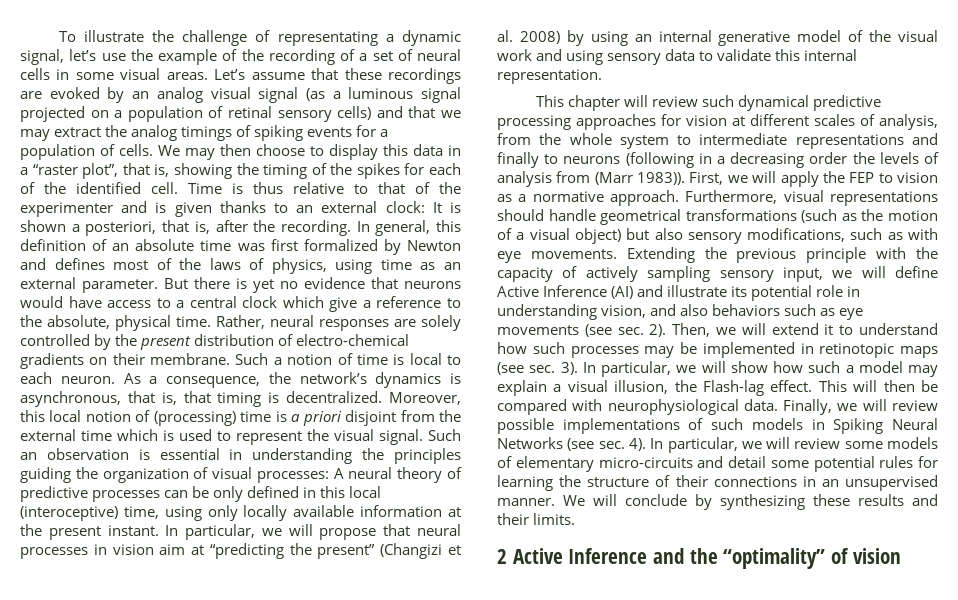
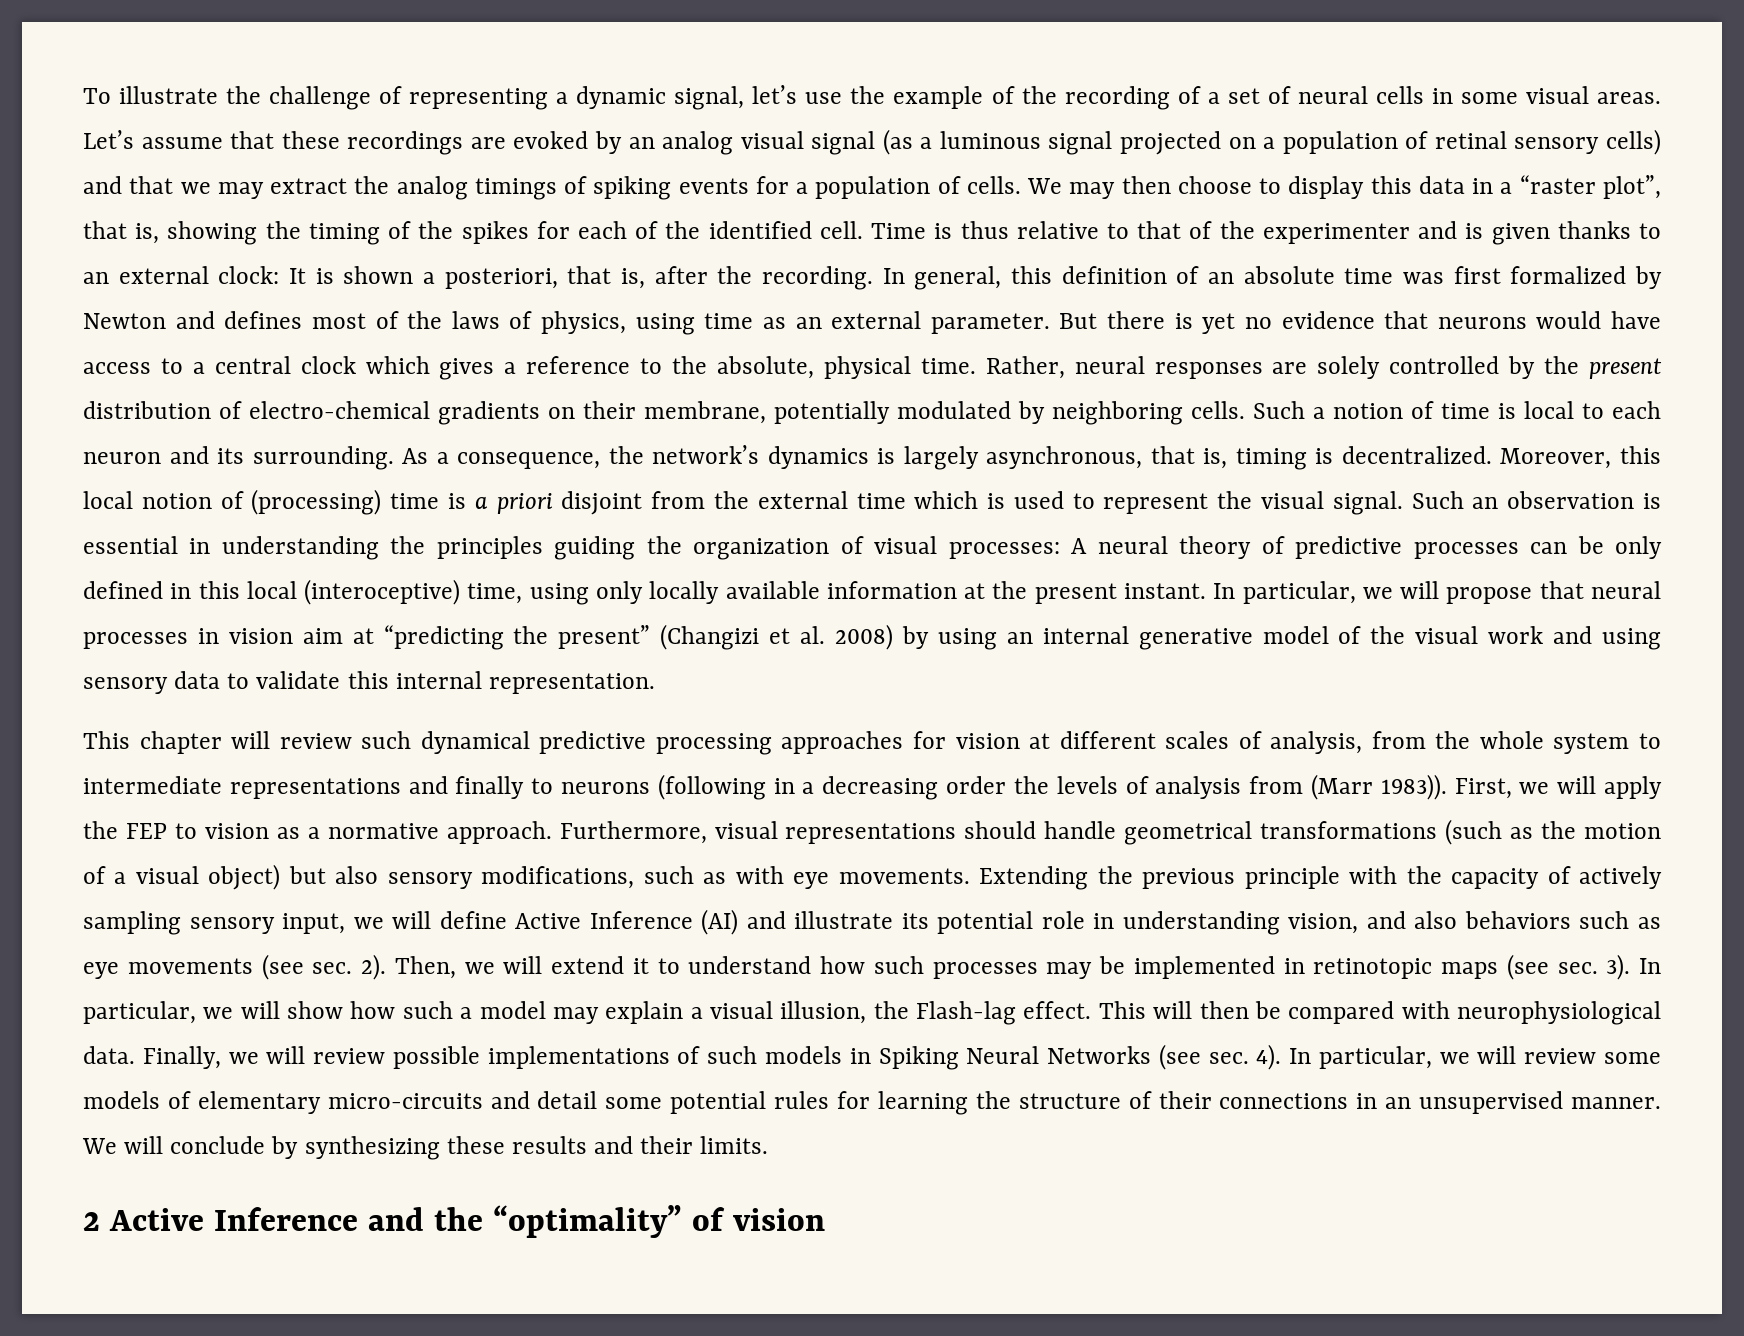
[277,31,378,46] representating -> [409,88,549,110] representing
[329,297,358,312] give -> [439,358,495,380] gives
[150,353,231,365] membrane. -> [644,401,1245,425] membrane, potentially modulated by neighboring cells.
[60,376,115,384] neuron. -> [83,446,394,470] neuron and its surrounding.
(461, 378) none -> [903,446,979,470] largely
[183,391,211,403] that -> (1228, 458) none

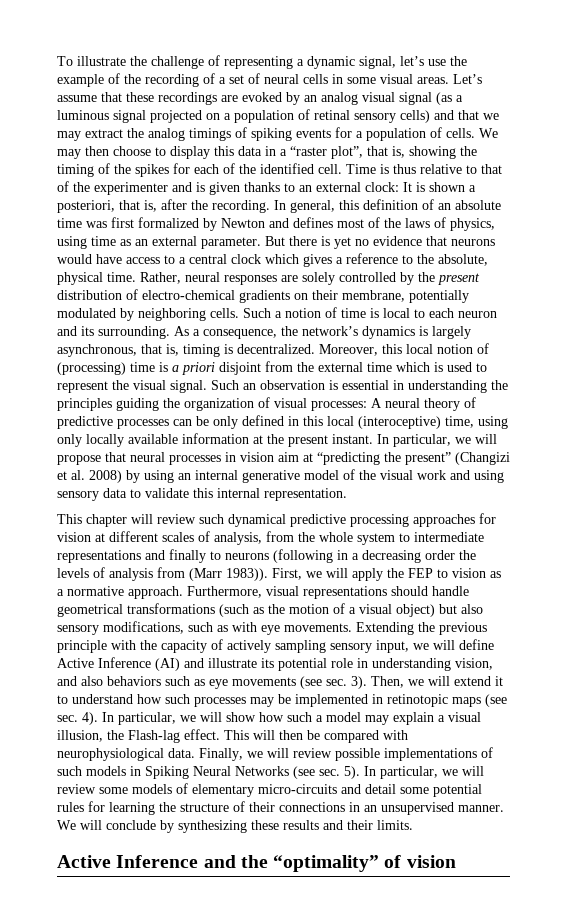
[361,954,386,980] 2). -> [351,676,367,689] 3).
[1606,954,1631,980] 3). -> [82,712,98,725] 4).
[1256,1044,1282,1070] 4). -> [344,766,360,779] 5).
[83,1212,100,1231] 2 -> (413, 825) none

